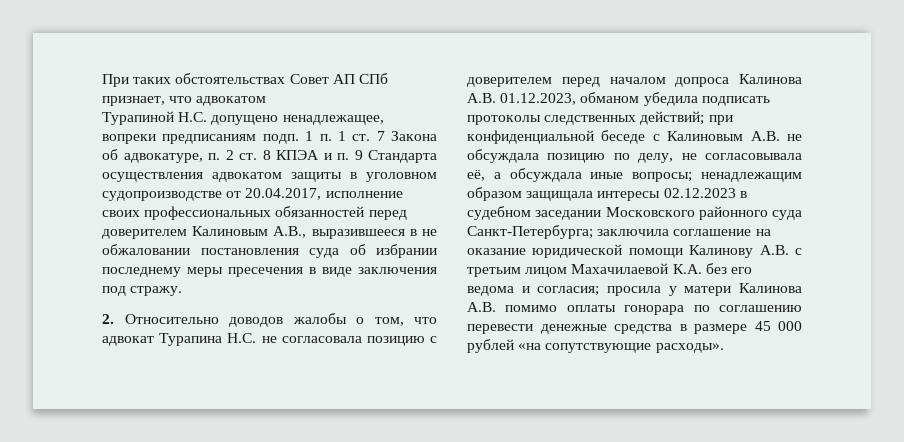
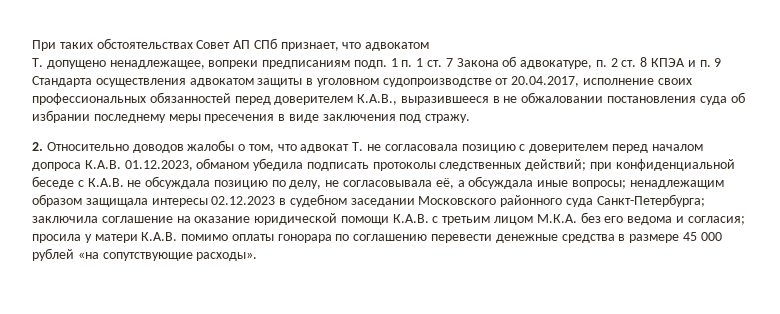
[102,111,208,125] Турапиной Н.С. -> [32,58,43,67] Т.
[192,226,307,238] Калиновым А.В., -> [357,94,398,105] К.А.В.,
[159,333,257,346] Турапина Н.С. -> [352,142,364,151] Т.
[739,74,802,84] [467,93,496,103] Калинова А.В. -> [84,160,121,169] К.А.В.
[667,131,780,141] Калиновым А.В. -> [87,178,124,187] К.А.В.
[689,245,789,258] Калинову А.В. -> [392,214,429,223] К.А.В.
[571,263,702,274] Махачилаевой К.А. -> [536,214,577,223] М.К.А.
[739,283,802,293] [467,302,496,312] Калинова А.В. -> [141,232,178,241] К.А.В.

